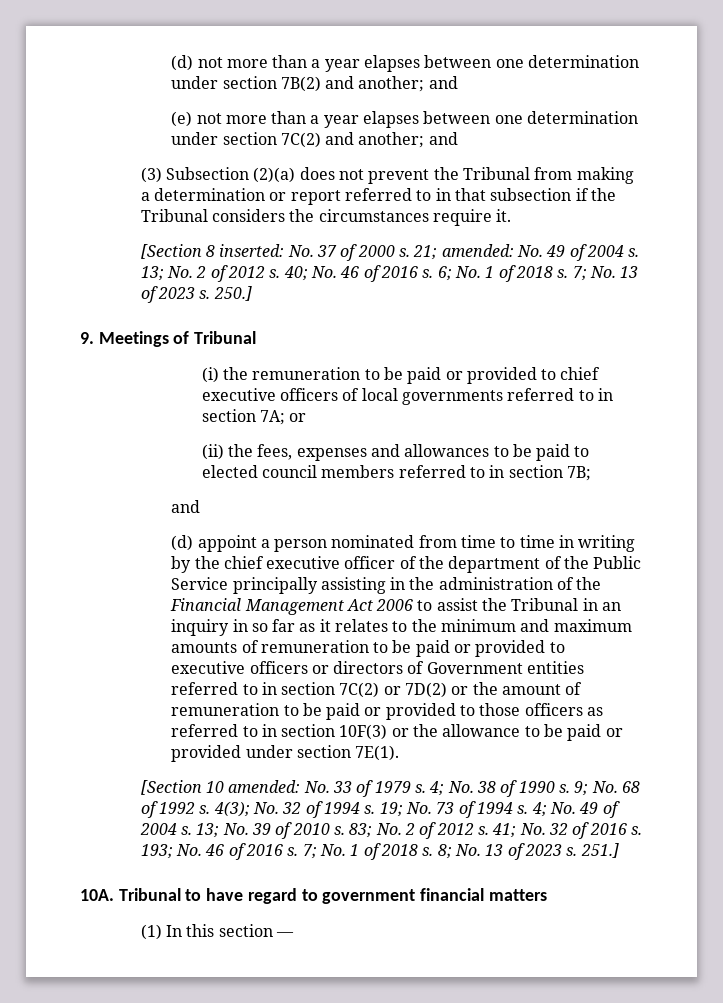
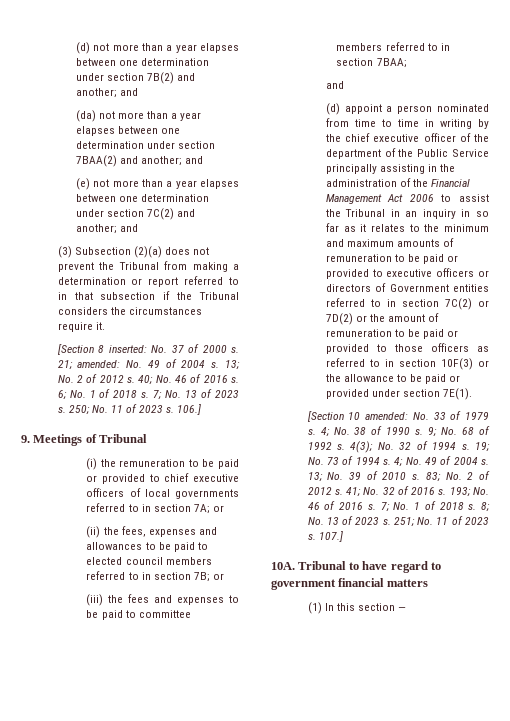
(458, 82) none -> [75,110,202,122] [75,126,181,136] [75,141,216,149] [75,155,204,167] // (da) not more than a year elapses between one determination under section 7BAA(2) and another; and
[213,286,252,301] 250.] -> [68,404,202,415] 250; No. 11 of 2023 s. 106.]
(591, 473) none -> [212,573,224,580] [86,594,240,606] [86,610,191,620] [336,42,450,51] [336,58,407,68] or // (iii) the fees and expenses to be paid to committee members referred to in section 7BAA;
[580,843,619,858] 251.] -> [393,516,489,527] [307,531,343,542] 251; No. 11 of 2023 s. 107.]

